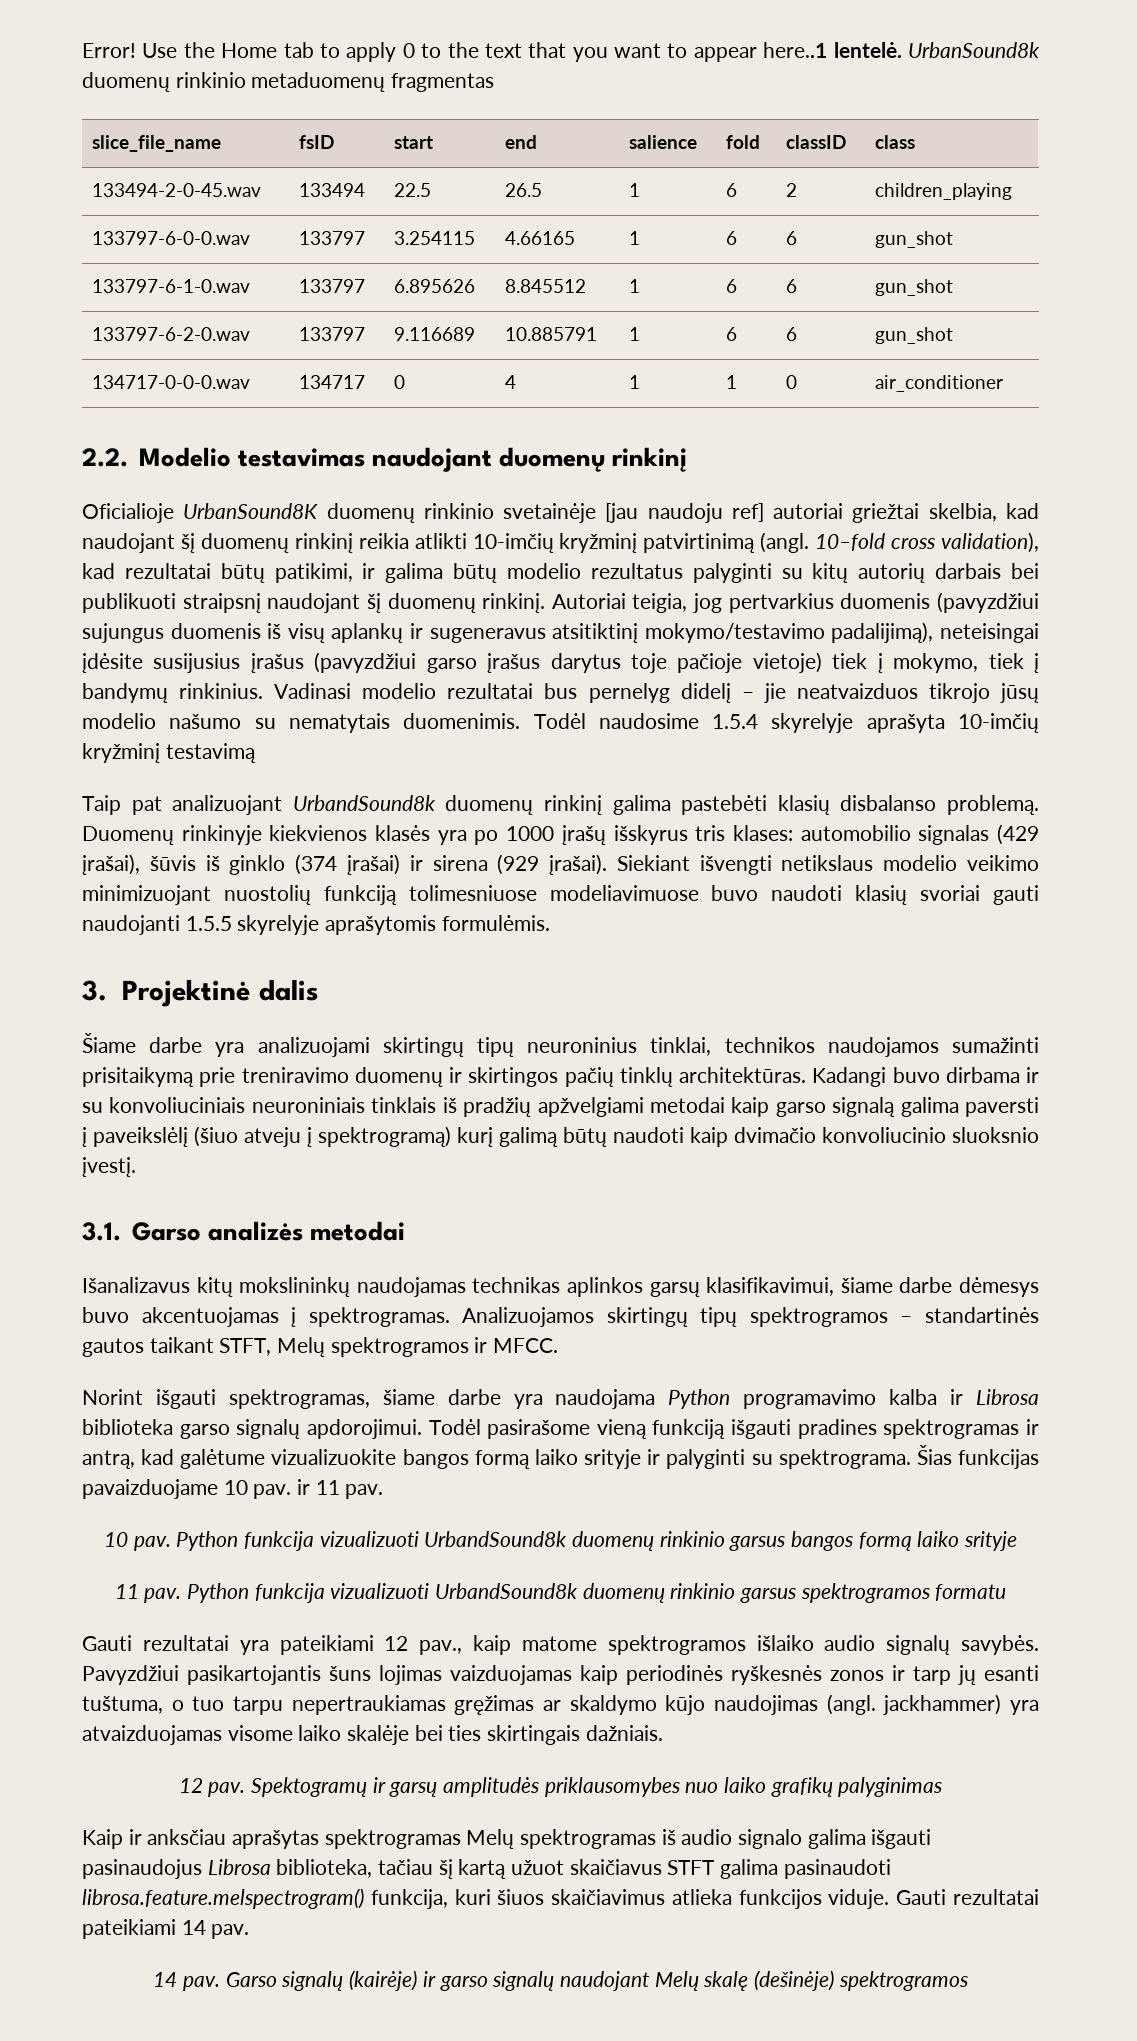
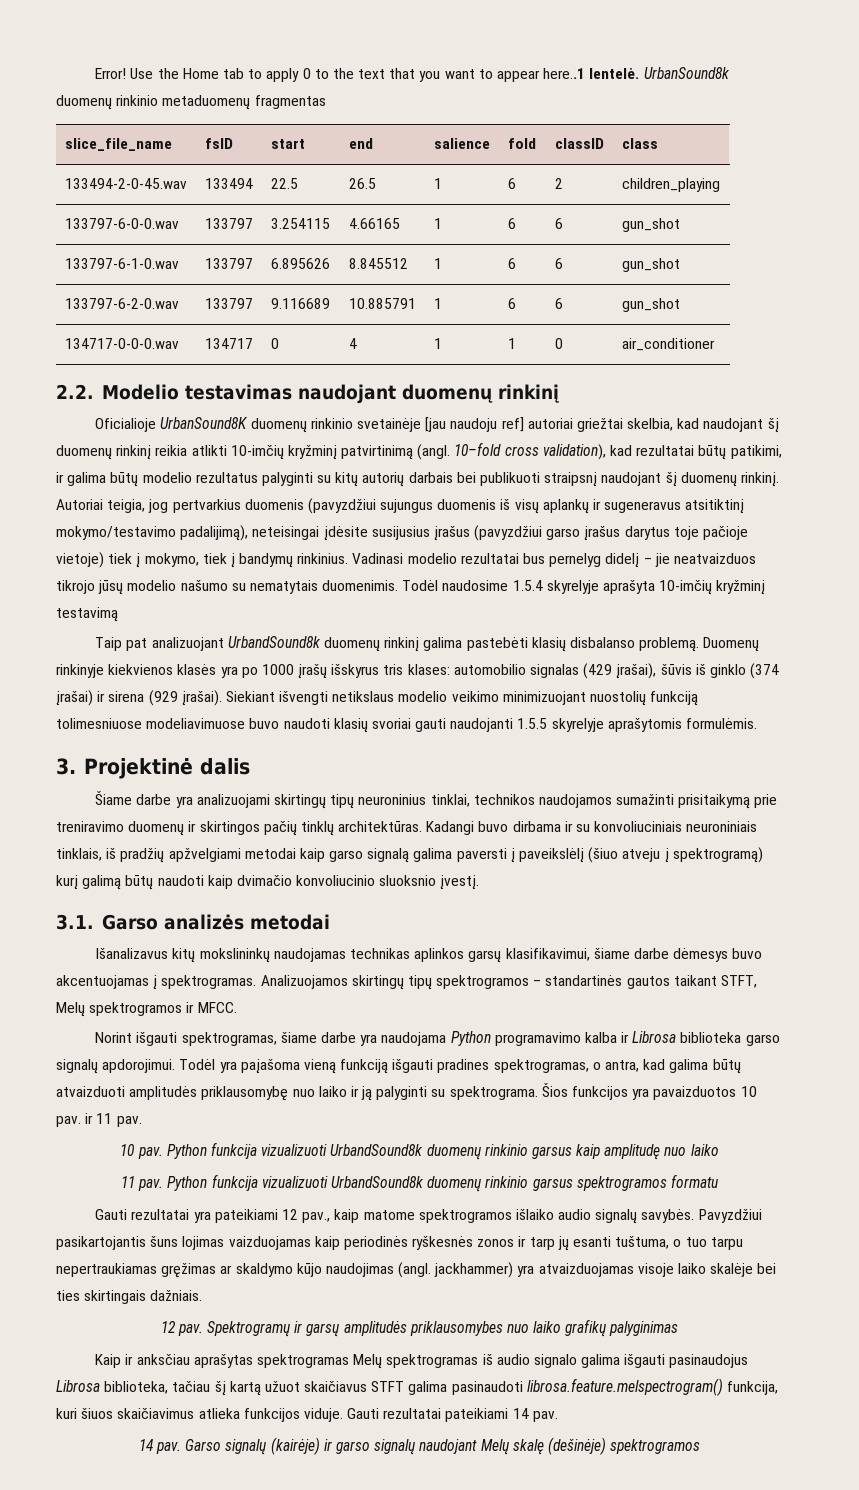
[371,1097,437,1113] tinklais -> [56,848,102,861] tinklais,
[487,1419,591,1439] pasirašome -> [219,1059,300,1074] yra paįašoma
[883,1419,1039,1439] [82,1445,1039,1469] [82,1479,218,1499] spektrogramas ir antrą, kad galėtume vizualizuokite bangos formą laiko srityje ir palyginti su spektrograma. Šias funkcijas pavaizduojame -> [493,1059,741,1074] [56,1083,737,1101] spektrogramas, o antra, kad galima būtų atvaizduoti amplitudės priklausomybę nuo laiko ir ją palyginti su spektrograma. Šios funkcijos yra pavaizduotos
[791,1531,1018,1551] bangos formą laiko srityje -> [576,1144,719,1160] kaip amplitudę nuo laiko
[227,1725,293,1741] visome -> [637,1263,674,1277] visoje
[250,1777,367,1797] Spektogramų -> [206,1321,290,1337] Spektrogramų

